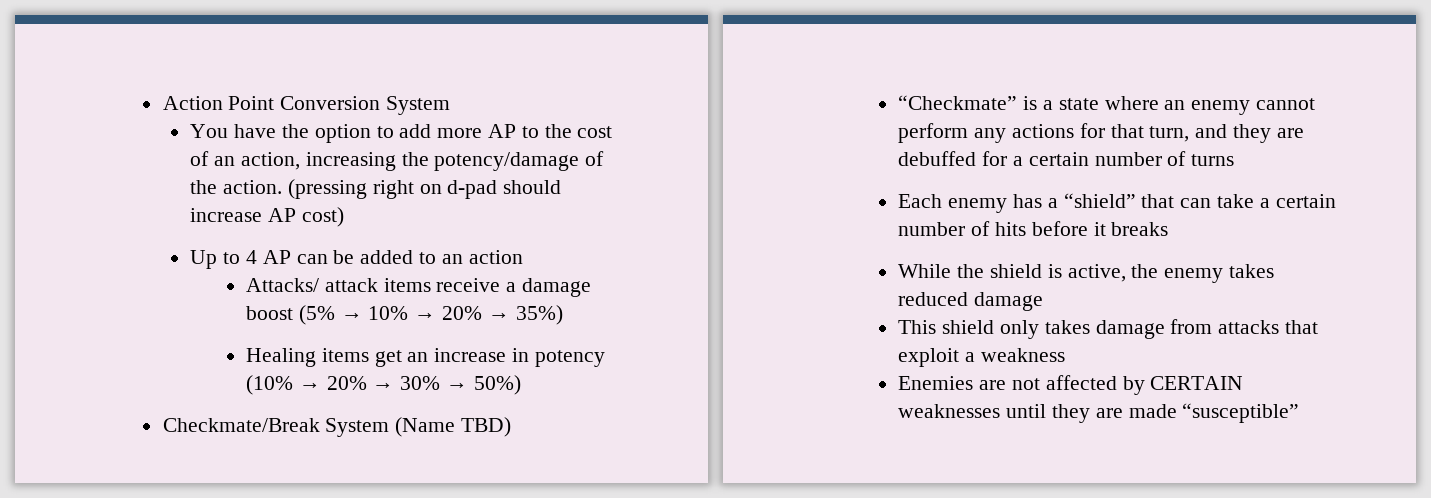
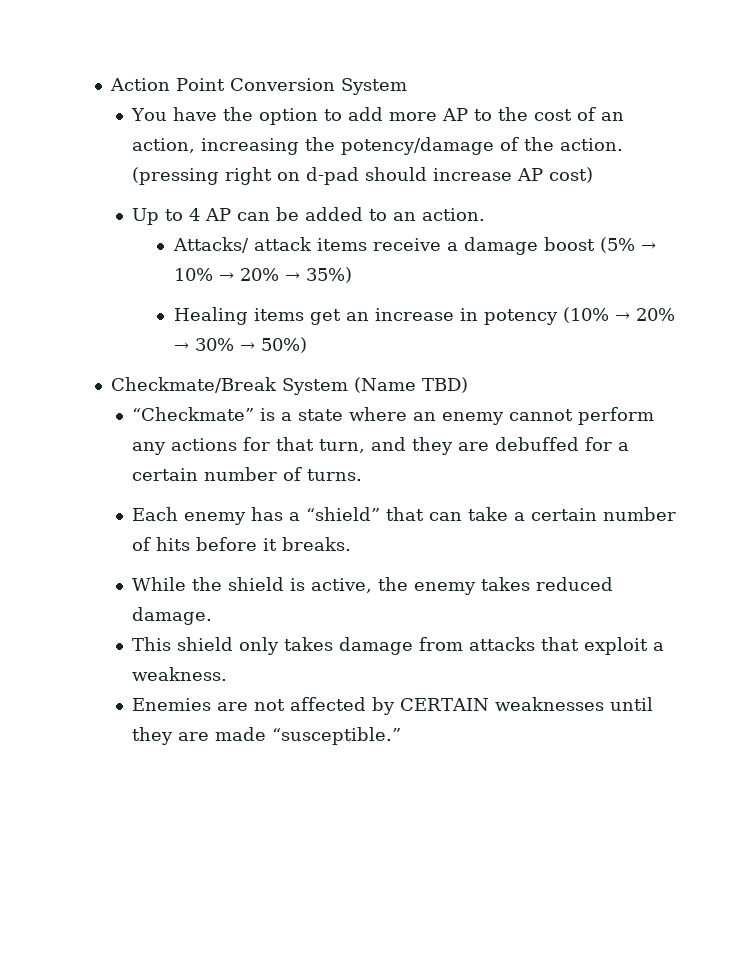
[468,250,523,264] action -> [421,208,485,221] action.
[1191,154,1235,166] turns -> [306,469,362,481] turns.
[1111,222,1169,236] breaks -> [281,537,351,551] breaks.
[974,292,1044,311] damage -> [131,607,212,625] damage.
[980,348,1065,362] weakness -> [131,667,227,681] weakness.
[1182,403,1300,423] “susceptible” -> [271,727,401,745] “susceptible.”

